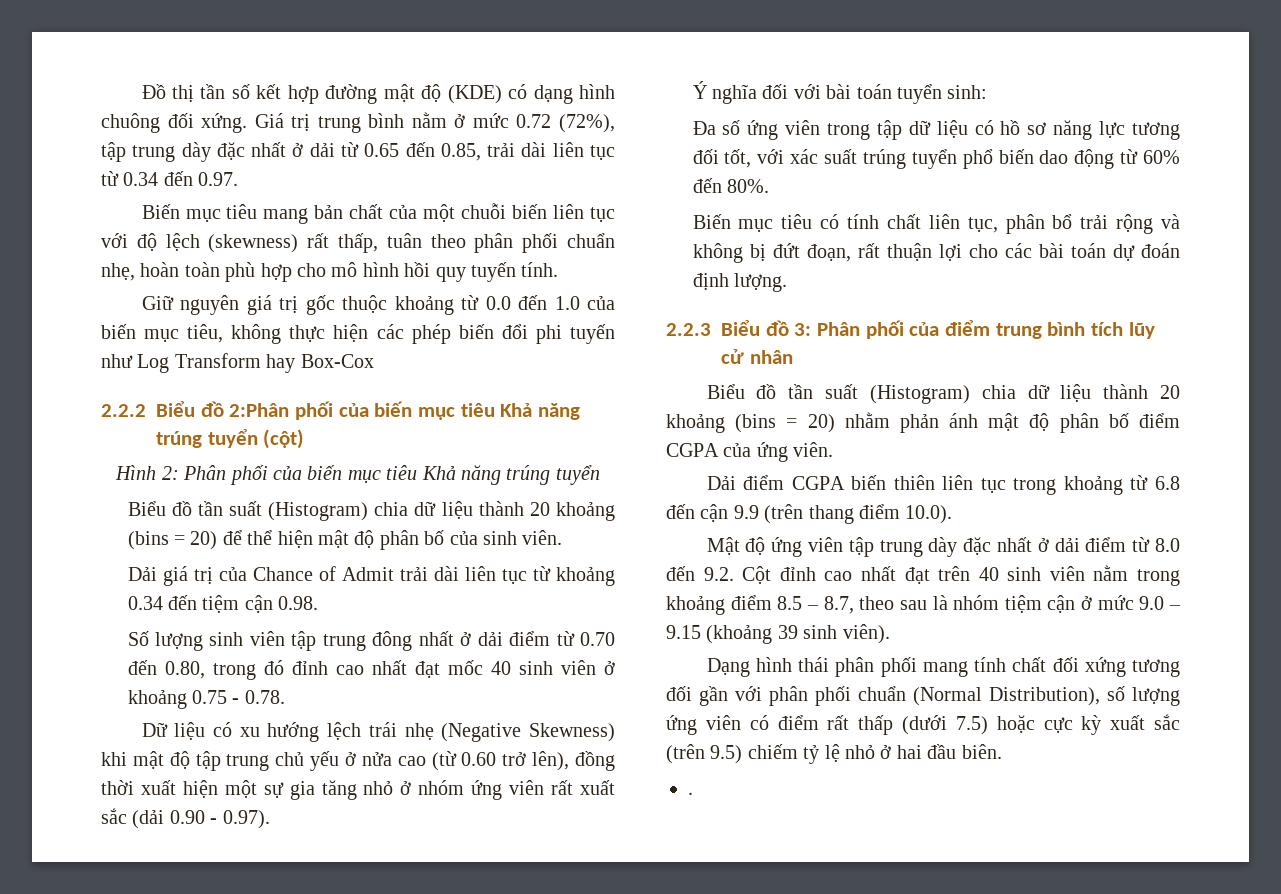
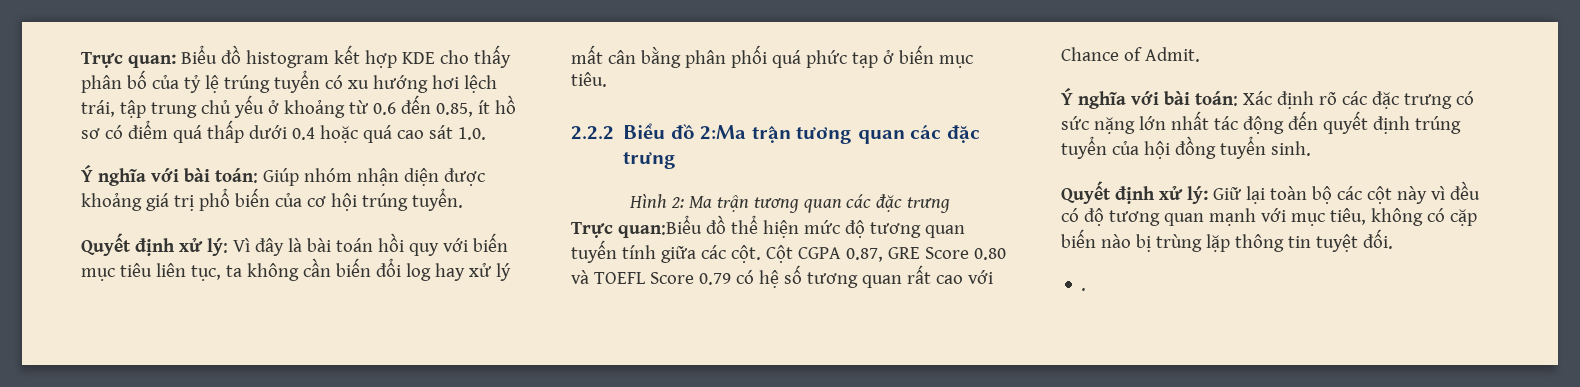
[141,84,616,104] [101,112,616,133] [101,142,615,162] [101,171,239,186] [141,203,616,224] [101,233,615,253] [101,262,559,282] [141,295,616,315] [101,324,616,344] [101,353,374,373] [101,401,581,420] [156,429,305,449] [115,465,600,485] [127,501,615,521] [127,530,563,550] [127,566,615,586] [127,595,319,613] [127,631,616,651] [127,660,615,680] [127,690,285,709] [141,722,615,742] [101,751,190,769] Đồ thị tần số kết hợp đường mật độ (KDE) có dạng hình chuông đối xứng. Giá trị trung bình nằm ở mức 0.72 (72%), tập trung dày đặc nhất ở dải từ 0.65 đến 0.85, trải dài liên tục từ 0.34 đến 0.97. // Biến mục tiêu mang bản chất của một chuỗi biến liên tục với độ lệch (skewness) rất thấp, tuân theo phân phối chuẩn nhẹ, hoàn toàn phù hợp cho mô hình hồi quy tuyến tính. // Giữ nguyên giá trị gốc thuộc khoảng từ 0.0 đến 1.0 của biến mục tiêu, không thực hiện các phép biến đổi phi tuyến như Log Transform hay Box-Cox // 2.2.2 Biểu đồ 2:Phân phối của biến mục tiêu Khả năng trúng tuyển (cột) // Hình 2: Phân phối của biến mục tiêu Khả năng trúng tuyển // Biểu đồ tần suất (Histogram) chia dữ liệu thành 20 khoảng (bins = 20) để thể hiện mật độ phân bố của sinh viên. // Dải giá trị của Chance of Admit trải dài liên tục từ khoảng 0.34 đến tiệm cận 0.98. // Số lượng sinh viên tập trung đông nhất ở dải điểm từ 0.70 đến 0.80, trong đó đỉnh cao nhất đạt mốc 40 sinh viên ở khoảng 0.75 - 0.78. // Dữ liệu có xu hướng lệch trái nhẹ (Negative Skewness) khi mật độ -> [81,45,511,68] [81,70,497,93] [81,100,115,117] Trực quan: Biểu đồ histogram kết hợp KDE cho thấy phân bố của tỷ lệ trúng tuyển có xu hướng hơi lệch trái,
[361,751,615,771] [101,780,615,800] [101,808,270,829] [692,81,988,104] [692,120,1180,140] [692,149,1181,169] [692,178,769,193] [692,214,1181,234] [692,243,1180,263] [692,273,787,292] [666,320,1155,339] [721,349,793,364] [706,384,1180,404] [666,412,1180,433] [666,442,834,462] [706,475,1180,495] [666,504,953,524] [706,537,1180,557] [666,565,1180,586] [666,595,1182,615] [666,624,890,644] [706,657,1180,677] [666,686,1180,706] [666,714,1180,735] [666,744,1002,764] nửa cao (từ 0.60 trở lên), đồng thời xuất hiện một sự gia tăng nhỏ ở nhóm ứng viên rất xuất sắc (dải 0.90 - 0.97). // Ý nghĩa đối với bài toán tuyển sinh: // Đa số ứng viên trong tập dữ liệu có hồ sơ năng lực tương đối tốt, với xác suất trúng tuyển phổ biến dao động từ 60% đến 80%. // Biến mục tiêu có tính chất liên tục, phân bổ trải rộng và không bị đứt đoạn, rất thuận lợi cho các bài toán dự đoán định lượng. // 2.2.3 Biểu đồ 3: Phân phối của điểm trung bình tích lũy cử nhân // Biểu đồ tần suất (Histogram) chia dữ liệu thành 20 khoảng (bins = 20) nhằm phản ánh mật độ phân bố điểm CGPA của ứng viên. // Dải điểm CGPA biến thiên liên tục trong khoảng từ 6.8 đến cận 9.9 (trên thang điểm 10.0). // Mật độ ứng viên tập trung dày đặc nhất ở dải điểm từ 8.0 đến 9.2. Cột đỉnh cao nhất đạt trên 40 sinh viên nằm trong khoảng điểm 8.5 – 8.7, theo sau là nhóm tiệm cận ở mức 9.0 – 9.15 (khoảng 39 sinh viên). // Dạng hình thái phân phối mang tính chất đối xứng tương đối gần với phân phối chuẩn (Normal Distribution), số lượng ứng viên có điểm rất thấp (dưới 7.5) hoặc cực kỳ xuất sắc (trên 9.5) chiếm tỷ lệ nhỏ ở hai đầu biên. -> [283,95,516,118] [81,120,486,143] [81,165,485,186] [81,188,463,211] [81,233,508,256] [81,258,511,281] [571,45,973,68] [571,72,607,87] [571,123,980,144] [623,151,677,169] [628,194,951,213] [571,215,965,238] [571,240,1006,263] [571,265,993,288] [1061,47,1200,62] [1061,88,1474,109] [1061,111,1461,134] [1061,136,1311,159] [1061,181,1480,204] [1061,208,1477,226] [1061,229,1393,252] khoảng từ 0.6 đến 0.85, ít hồ sơ có điểm quá thấp dưới 0.4 hoặc quá cao sát 1.0. // Ý nghĩa với bài toán: Giúp nhóm nhận diện được khoảng giá trị phổ biến của cơ hội trúng tuyển. // Quyết định xử lý: Vì đây là bài toán hồi quy với biến mục tiêu liên tục, ta không cần biến đổi log hay xử lý mất cân bằng phân phối quá phức tạp ở biến mục tiêu. // 2.2.2 Biểu đồ 2:Ma trận tương quan các đặc trưng // Hình 2: Ma trận tương quan các đặc trưng // Trực quan:Biểu đồ thể hiện mức độ tương quan tuyến tính giữa các cột. Cột CGPA 0.87, GRE Score 0.80 và TOEFL Score 0.79 có hệ số tương quan rất cao với Chance of Admit. // Ý nghĩa với bài toán: Xác định rõ các đặc trưng có sức nặng lớn nhất tác động đến quyết định trúng tuyển của hội đồng tuyển sinh. // Quyết định xử lý: Giữ lại toàn bộ các cột này vì đều có độ tương quan mạnh với mục tiêu, không có cặp biến nào bị trùng lặp thông tin tuyệt đối.

